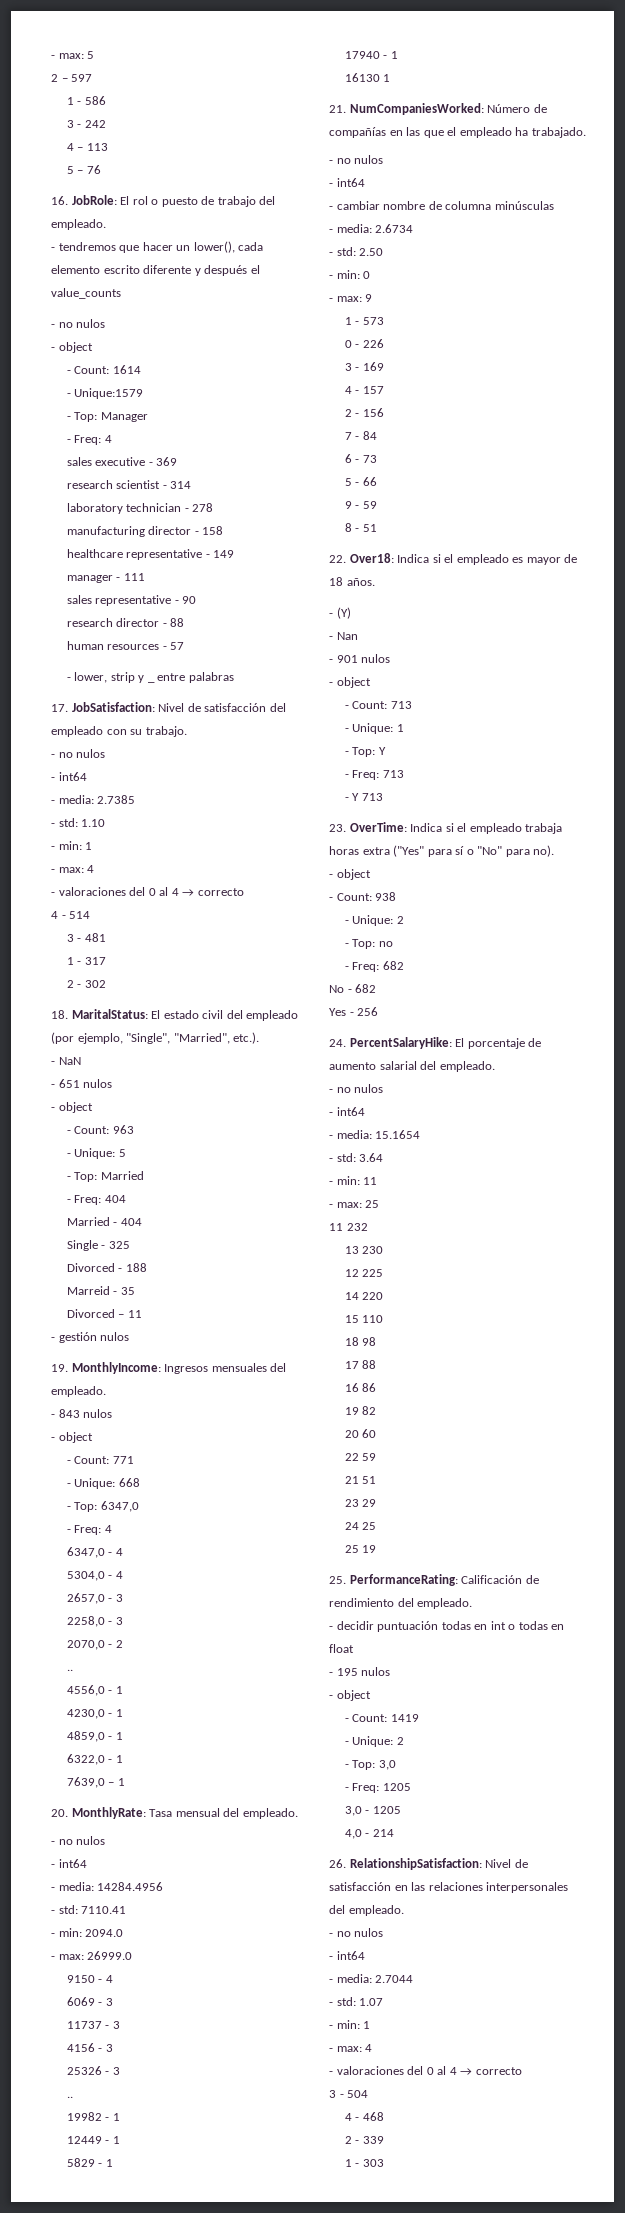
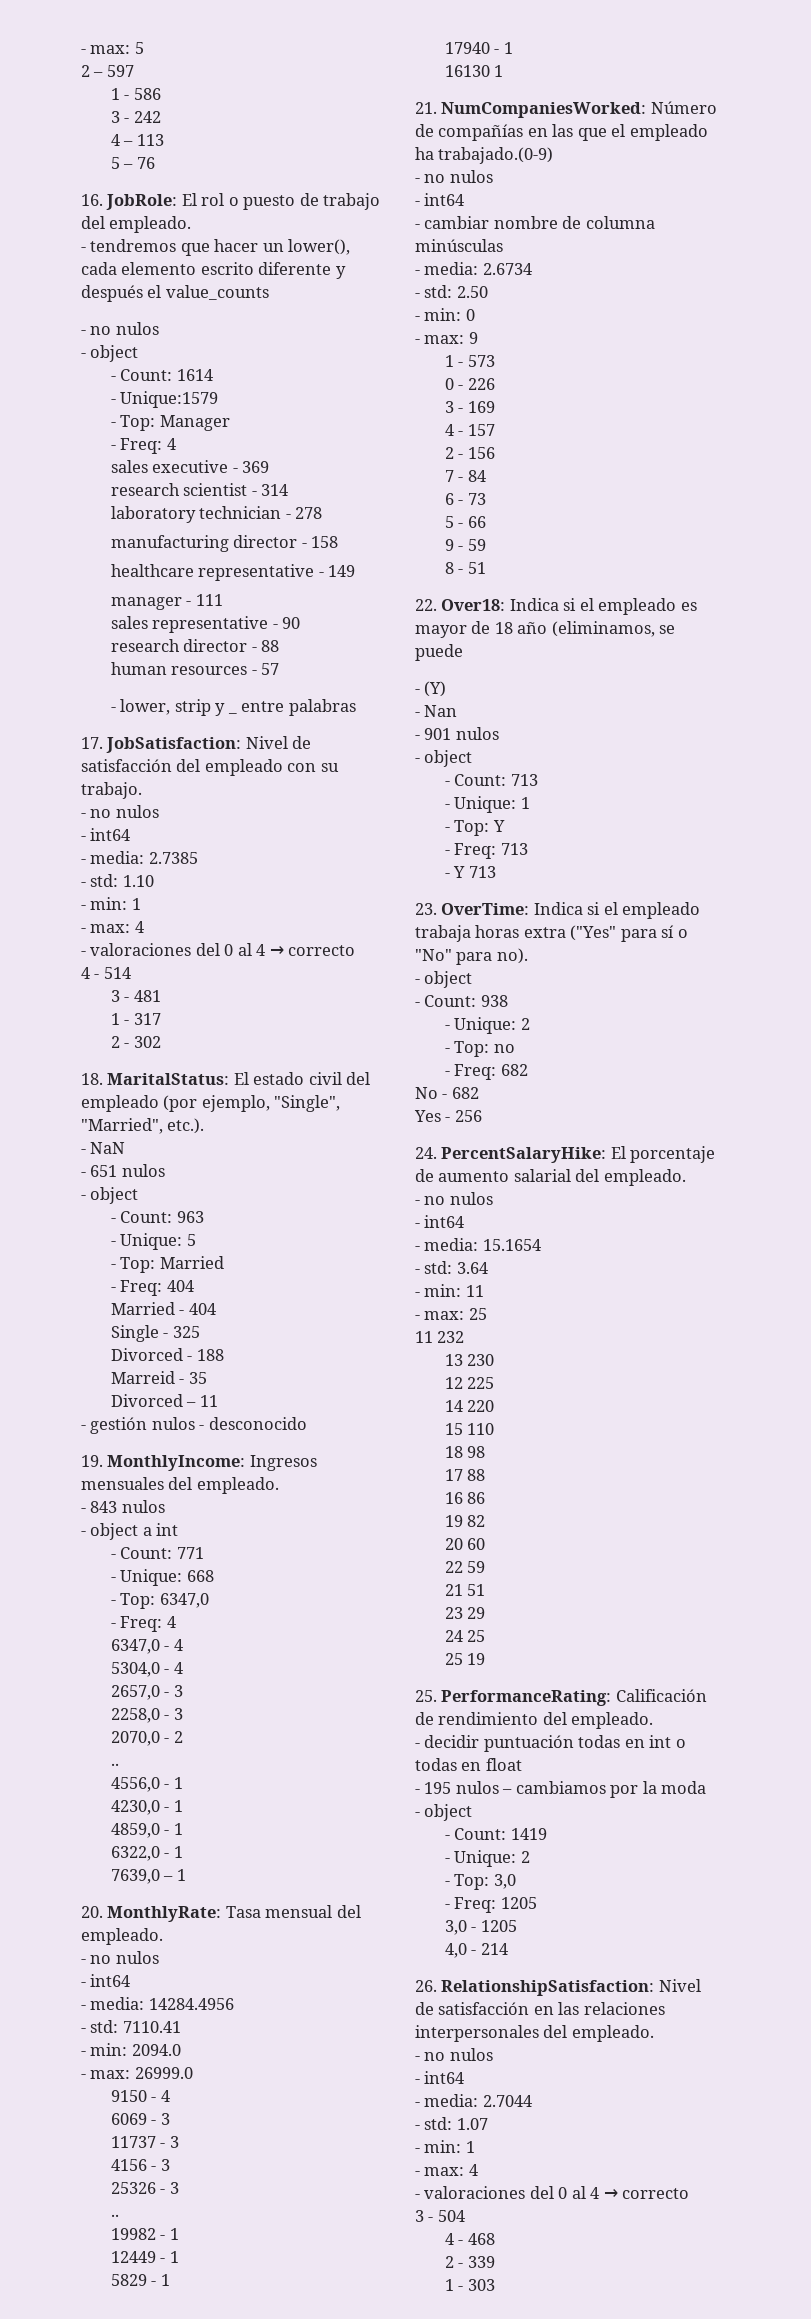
(130, 1336) none -> [199,1417,307,1430] - desconocido
(93, 1437) none -> [142,1523,179,1536] a int
[531,127,586,138] trabajado. -> [438,147,554,164] trabajado.(0-9)
[346,578,375,586] años. -> [517,621,676,637] [415,644,463,661] año (eliminamos, se puede
(391, 1671) none -> [502,1781,707,1798] – cambiamos por la moda

